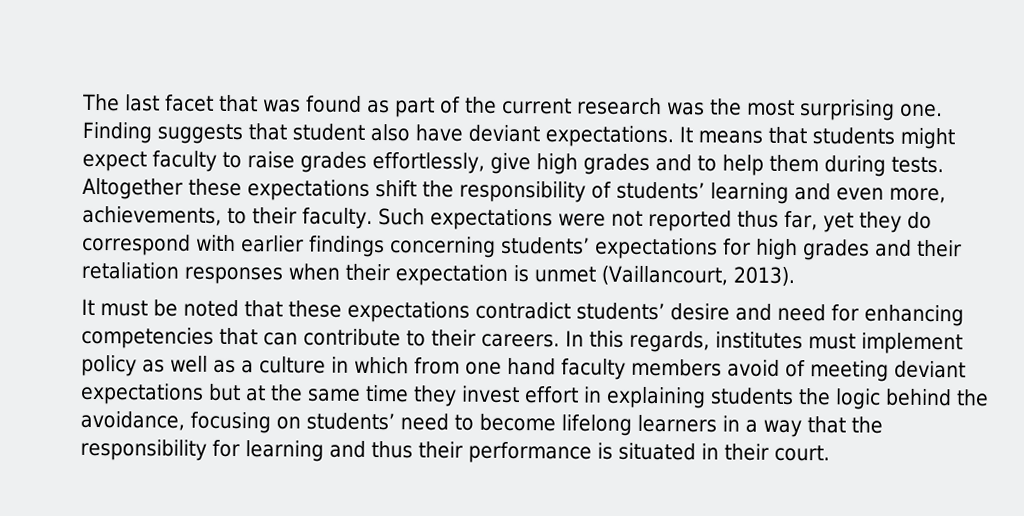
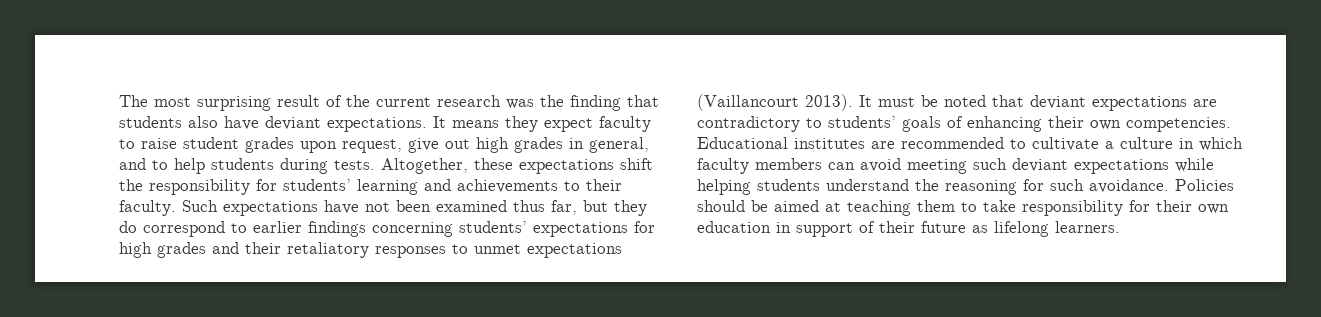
[125,94,435,118] last facet that was found as part -> [154,95,320,111] most surprising result
[747,99,943,121] [82,121,365,145] most surprising one. Finding suggests that student -> [570,95,659,111] [119,116,182,128] finding that students
[767,126,955,150] that students might -> [505,116,538,132] they
[300,151,650,175] grades effortlessly, give high grades -> [183,137,649,153] student grades upon request, give out high grades in general,
[769,154,819,173] them -> [211,158,274,170] students
[82,177,183,200] Altogether -> [381,158,468,174] Altogether,
[591,181,612,199] of -> [256,179,277,191] for
[836,187,946,204] [82,205,222,226] even more, achievements, -> [457,179,558,193] achievements
[557,209,732,232] were not reported -> [324,200,507,214] have not been examined
[822,212,854,233] yet -> [583,200,608,212] but
[196,234,236,252] with -> [231,223,247,233] to
[81,261,728,286] retaliation responses when their expectation is unmet (Vaillancourt, -> [287,242,622,258] [697,94,799,111] retaliatory responses to unmet expectations (Vaillancourt
(795, 276) // -> (853, 102) none
[288,300,964,327] [81,326,963,355] [81,354,966,382] [80,382,989,410] [80,410,883,438] [80,438,830,464] these expectations contradict students’ desire and need for enhancing competencies that can contribute to their careers. In this regards, institutes must implement policy as well as a culture in which from one hand faculty members avoid of meeting deviant expectations but at the same time they invest effort in explaining students the logic behind the avoidance, focusing on students’ need to become lifelong learners in a way that the responsibility for learning and thus their performance is situated in their court. -> [1030,95,1217,111] [697,116,1231,132] [697,137,1243,151] [697,158,1214,174] [697,179,1234,195] [697,200,1229,216] [697,221,1120,237] deviant expectations are contradictory to students’ goals of enhancing their own competencies. Educational institutes are recommended to cultivate a culture in which faculty members can avoid meeting such deviant expectations while helping students understand the reasoning for such avoidance. Policies should be aimed at teaching them to take responsibility for their own education in support of their future as lifelong learners.

